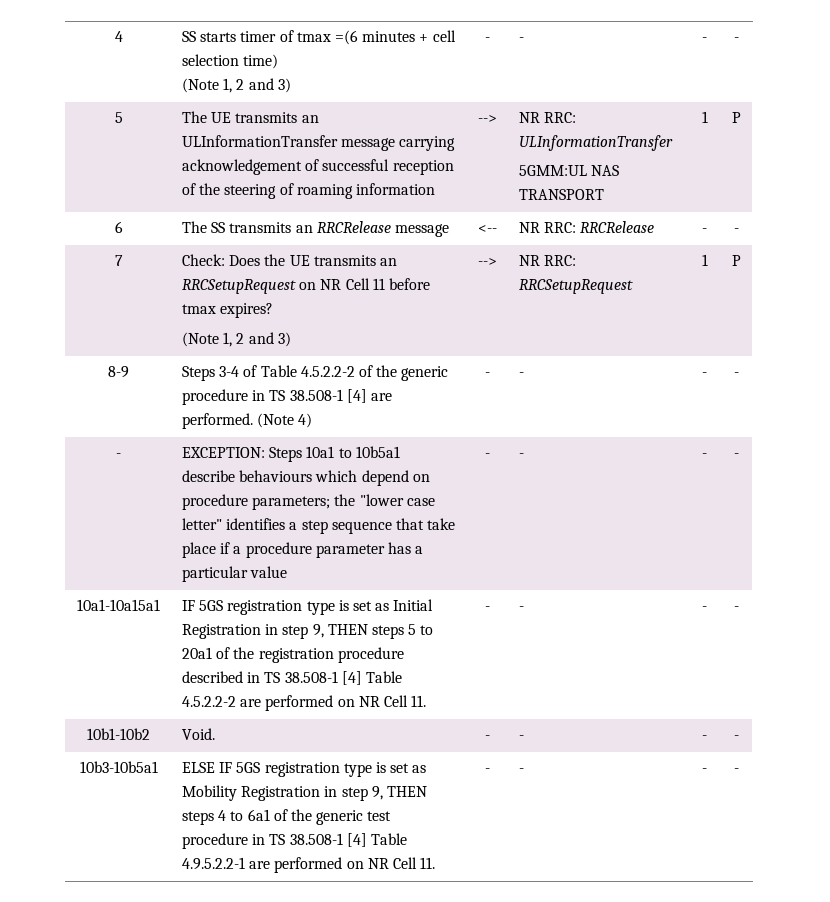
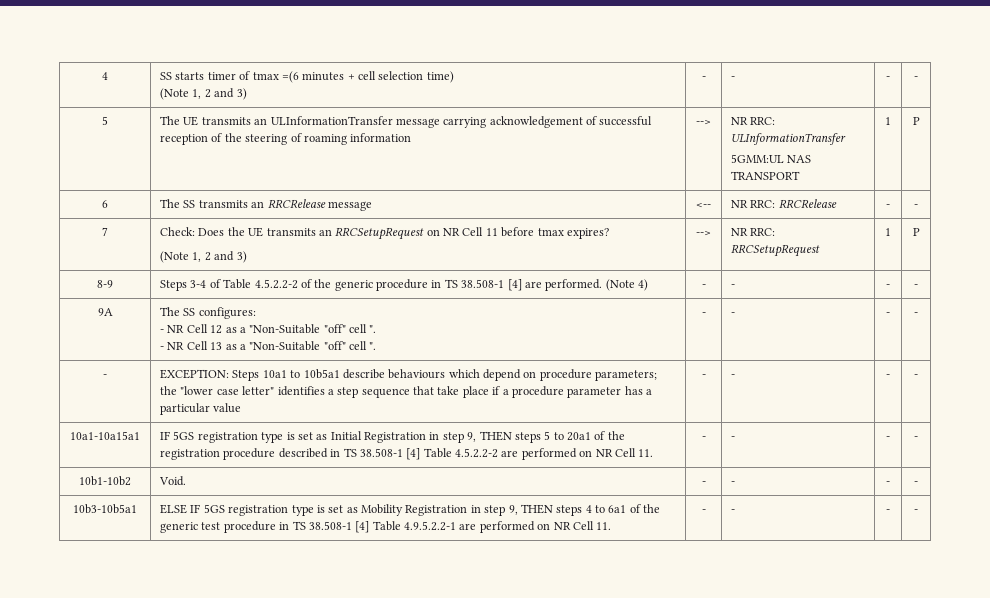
(739, 374) none -> [97,308,113,316] [160,307,256,319] [160,324,377,334] [160,341,377,351] [701,312,706,316] [731,312,736,316] [886,312,890,316] [914,312,918,316] // 9A | The SS configures: // - NR Cell 12 as a "Non-Suitable "off" cell ". // - NR Cell 13 as a "Non-Suitable "off" cell ". | - | - | - | -

